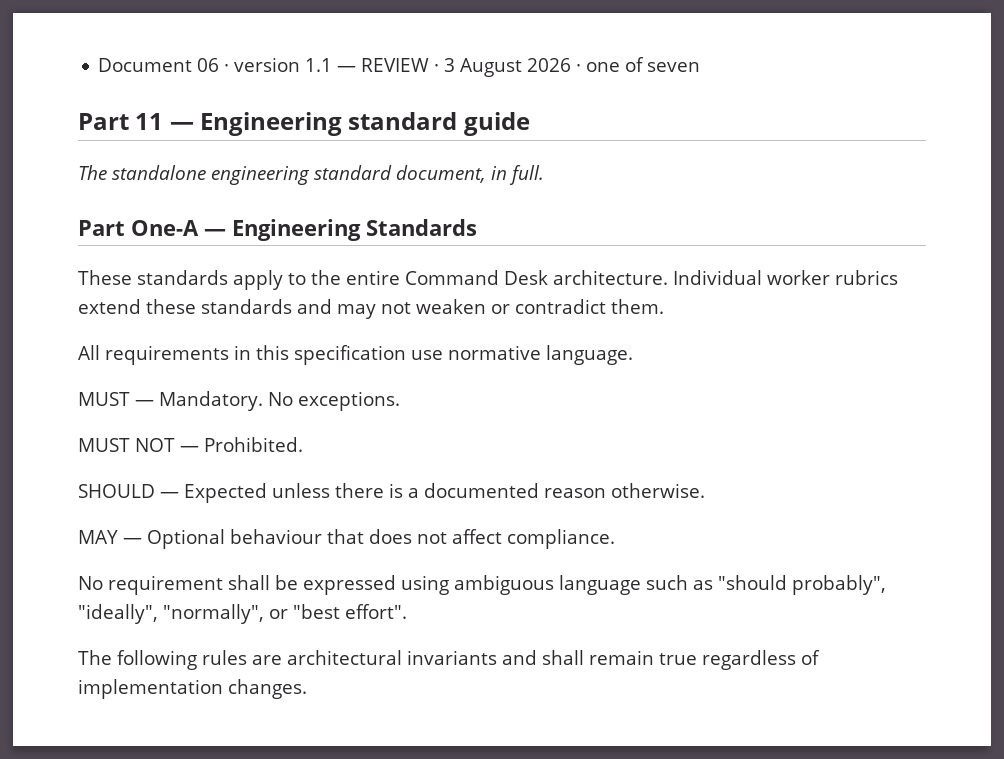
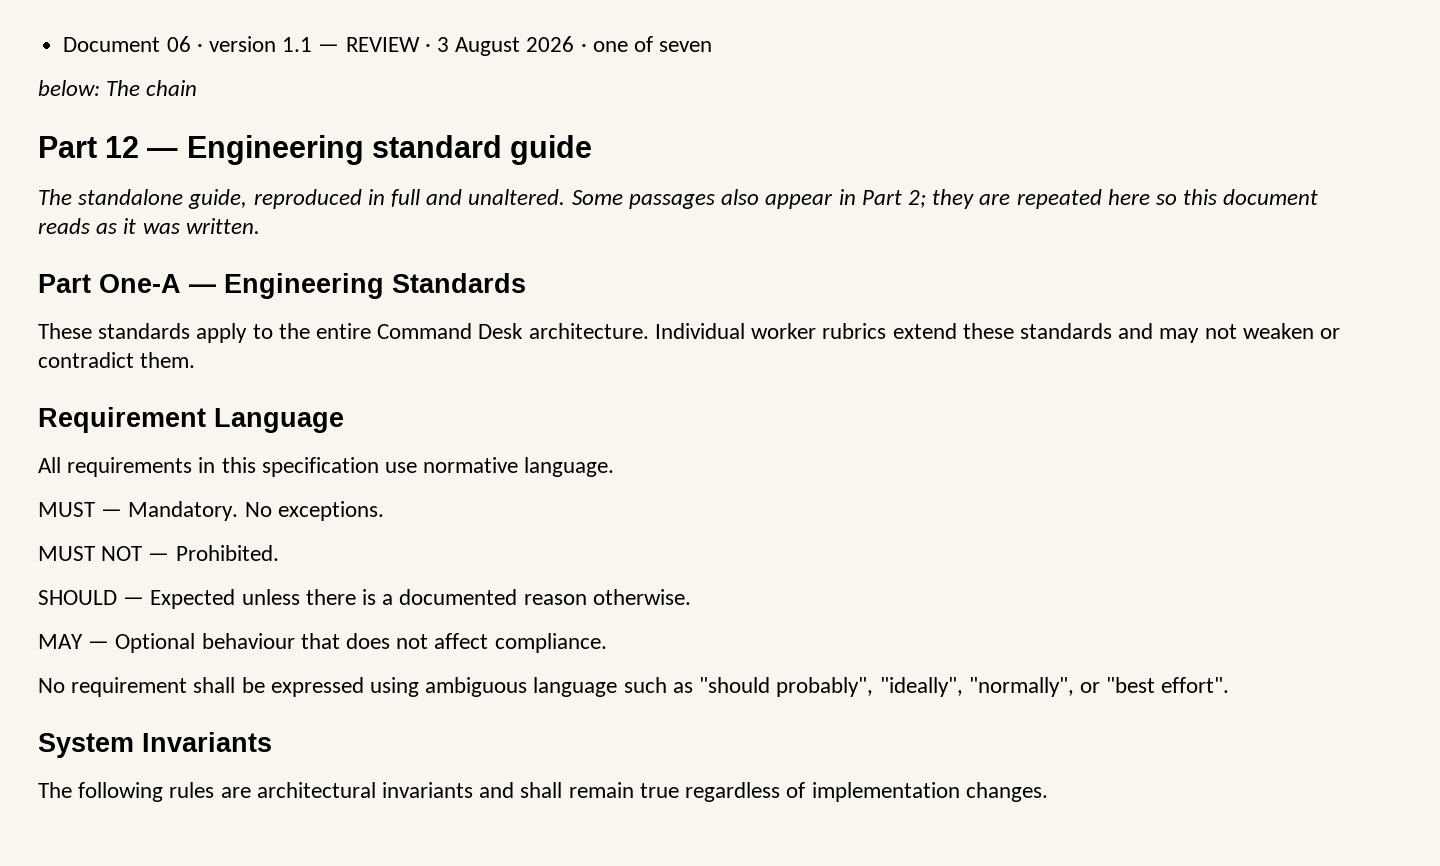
[78,113,164,130] // Part 11 -> [38,80,198,96] [38,136,140,158] // below: The chain // Part 12
[211,165,544,185] engineering standard document, in full. -> [188,189,1319,209] [38,218,260,234] guide, reproduced in full and unaltered. Some passages also appear in Part 2; they are repeated here so this document reads as it was written.
(664, 306) none -> [38,407,344,433] // Requirement Language
(408, 611) none -> [38,732,272,758] // System Invariants

